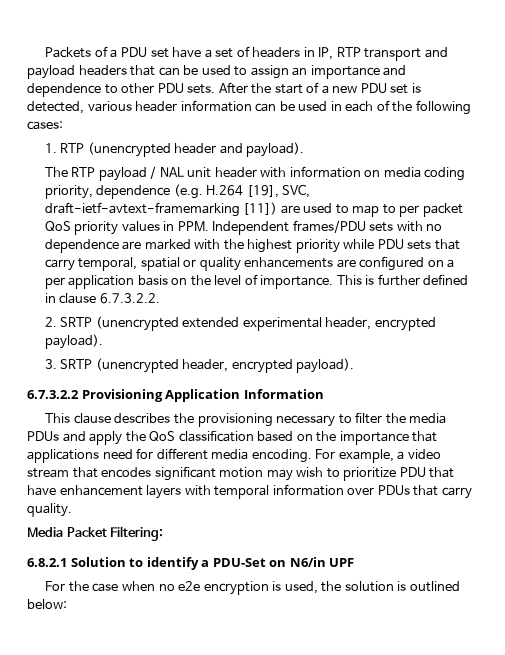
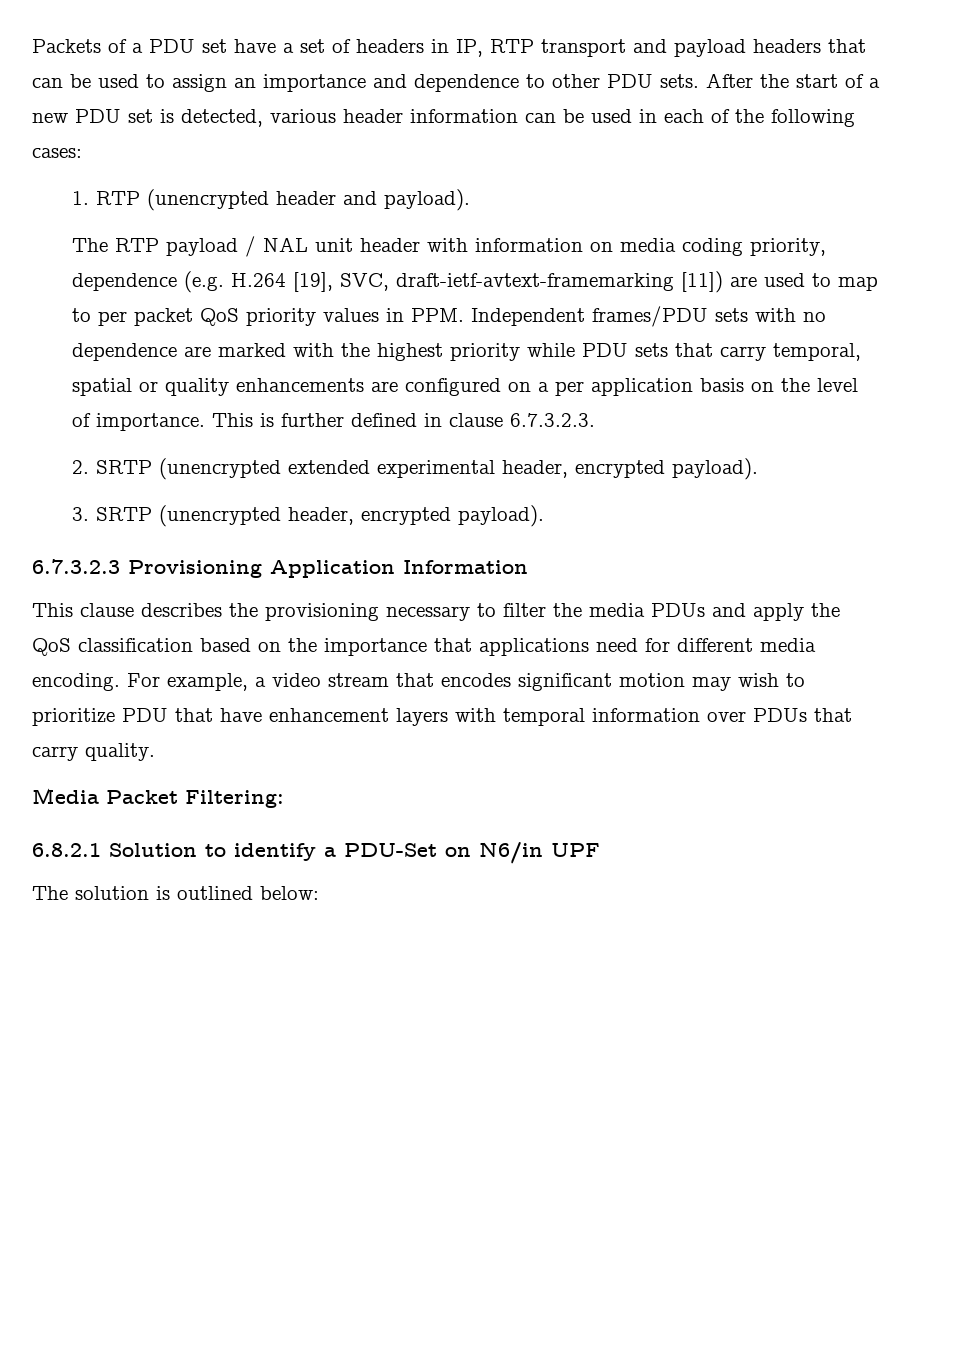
[99,293,160,304] 6.7.3.2.2. -> [510,413,596,427] 6.7.3.2.3.
[27,390,79,399] 6.7.3.2.2 -> [32,559,120,574] 6.7.3.2.3
[45,581,342,595] For the case when no e2e encryption is used, the -> [32,886,68,900] The

